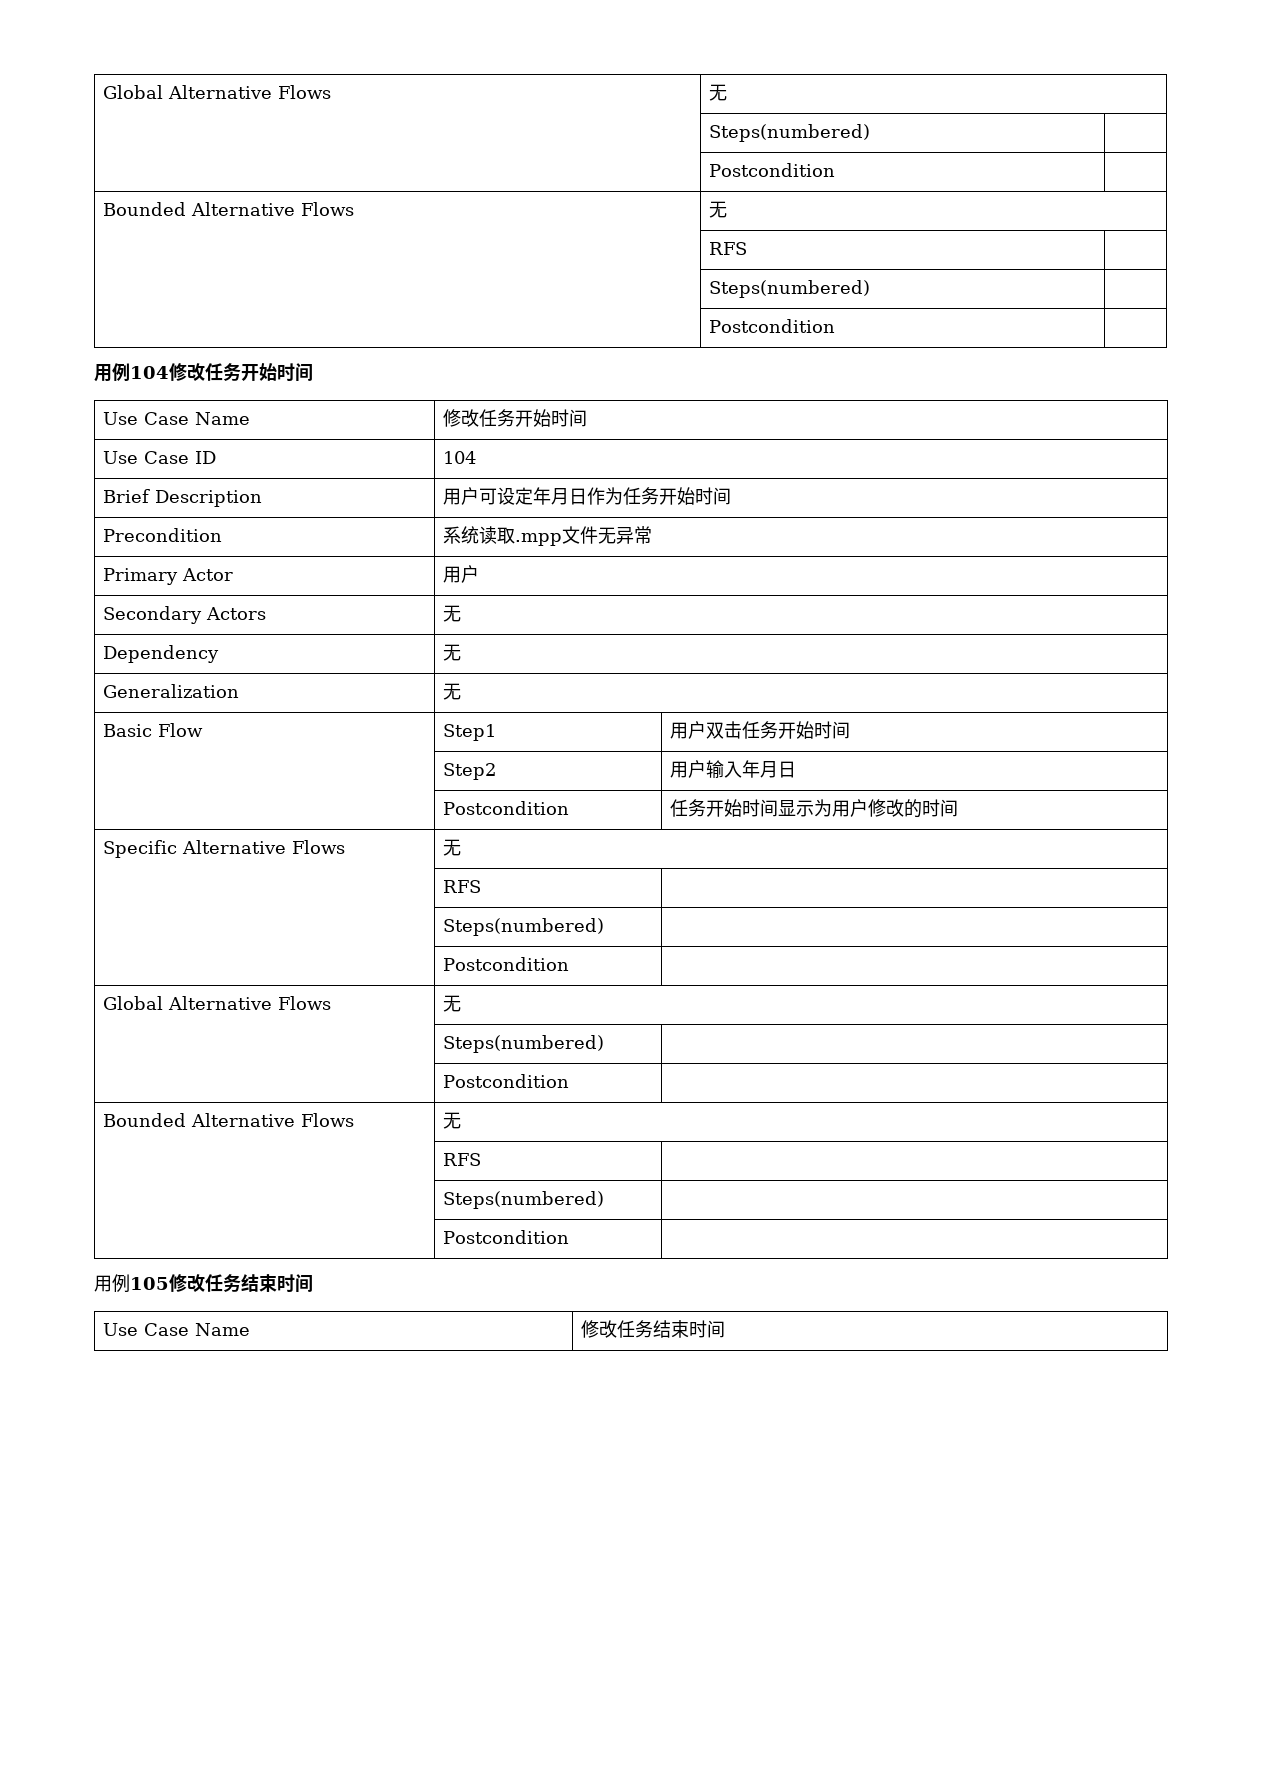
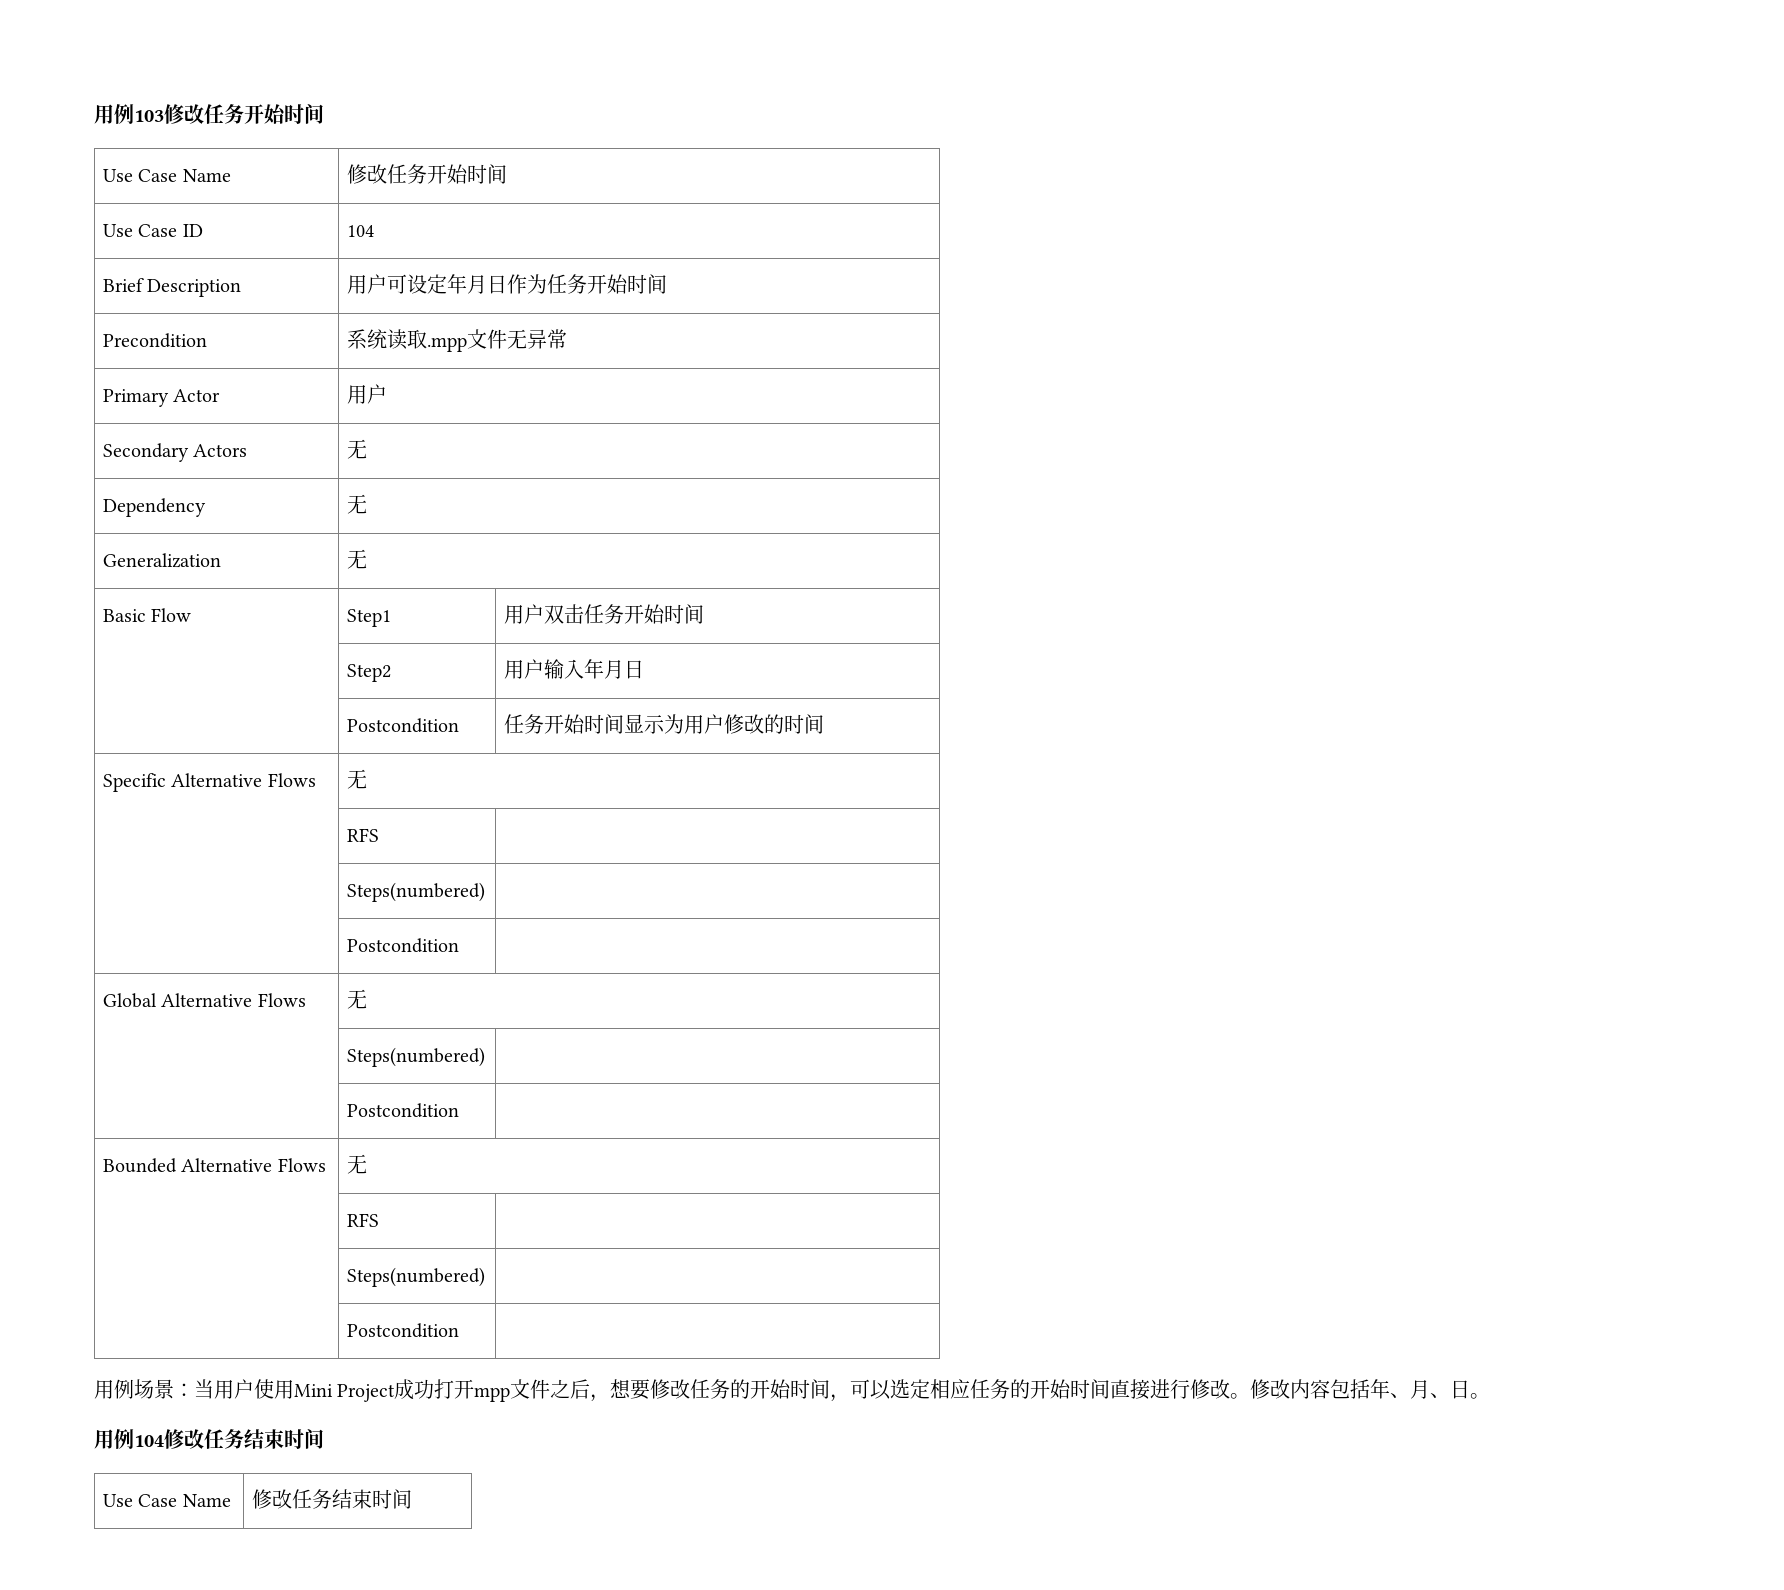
[103,85,332,99] [709,84,728,101] [709,124,871,142] [709,163,836,177] [103,202,355,216] [709,201,728,218] [709,242,748,255] [709,280,871,298] [709,319,836,333] [94,363,169,382] Global Alternative Flows | 无 // | Steps(numbered) | // | Postcondition | // Bounded Alternative Flows | 无 // | RFS | // | Steps(numbered) | // | Postcondition | // 用例104 -> [94,103,164,124] 用例103
[130,1277,169,1290] 105 -> [134,1379,1491,1402] [94,1428,164,1449] 场景：当用户使用Mini Project成功打开mpp文件之后，想要修改任务的开始时间，可以选定相应任务的开始时间直接进行修改。修改内容包括年、月、日。 // 用例104

